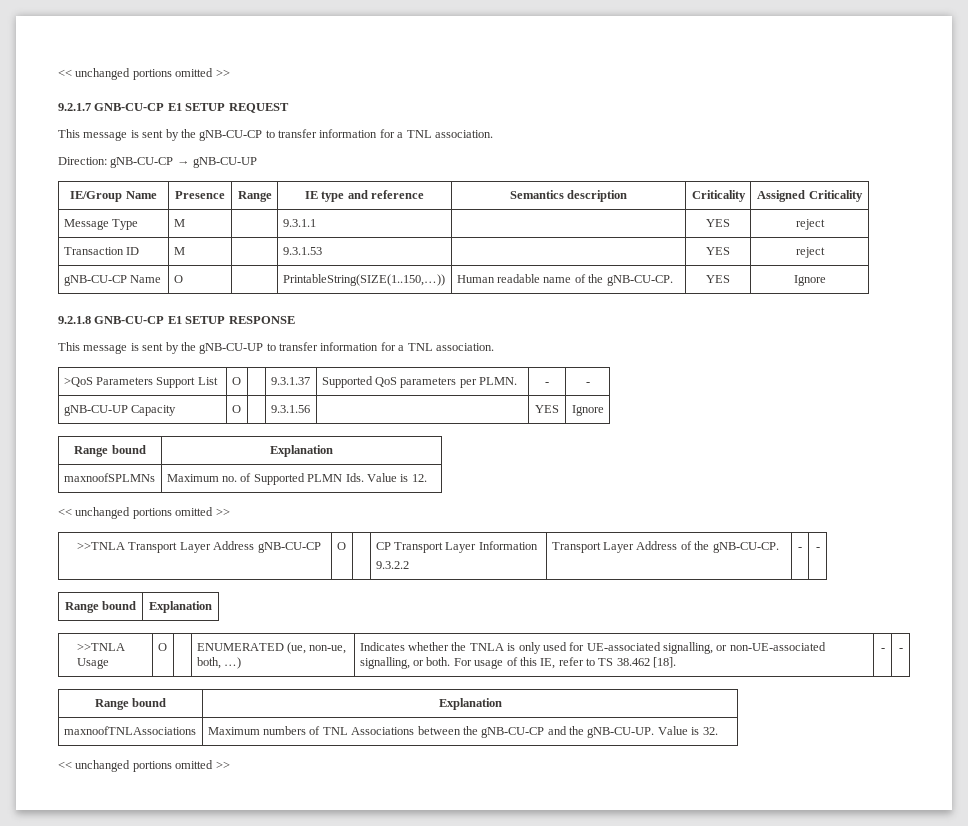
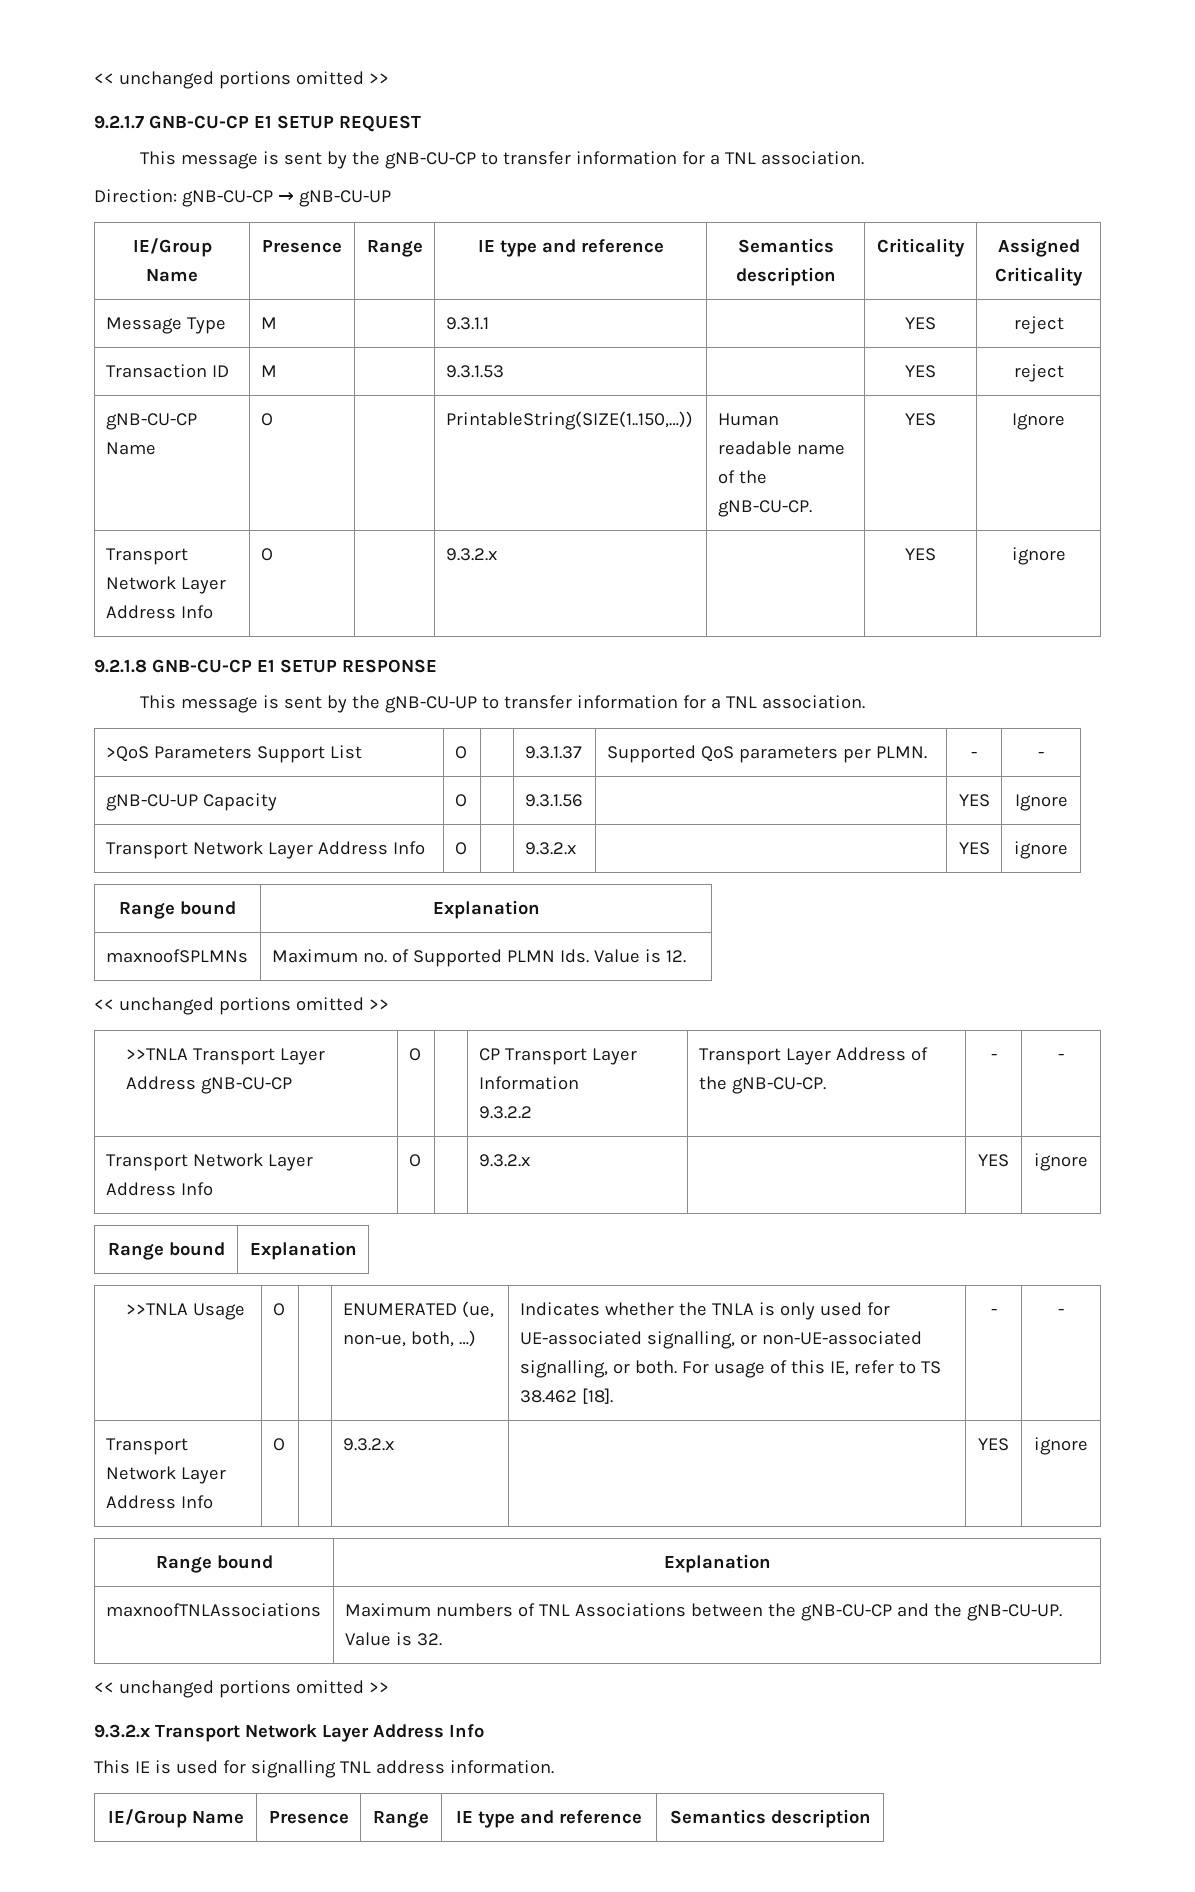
(826, 280) none -> [105,548,188,565] [105,576,226,594] [105,605,213,619] [260,548,273,561] [445,548,497,561] [905,548,936,561] [1011,547,1066,565] // Transport Network Layer Address Info | O | | 9.3.2.x | | YES | ignore
(604, 410) none -> [105,841,425,859] [454,842,467,855] [524,842,576,855] [958,842,990,855] [1014,841,1068,859] // Transport Network Layer Address Info | O | | 9.3.2.x | | YES | ignore
(820, 548) none -> [105,1153,313,1171] [105,1182,213,1196] [408,1154,421,1167] [478,1154,530,1167] [978,1154,1009,1167] [1034,1153,1088,1171] // Transport Network Layer Address Info | O | | 9.3.2.x | | YES | ignore
(903, 649) none -> [105,1438,188,1455] [105,1466,226,1484] [105,1495,213,1509] [272,1438,285,1451] [342,1438,394,1451] [978,1438,1009,1451] [1034,1437,1088,1455] // Transport Network Layer Address Info | O | | 9.3.2.x | | YES | ignore
(230, 765) none -> [94,1724,484,1742] [94,1760,554,1778] [107,1809,244,1828] [268,1811,349,1824] [373,1811,429,1828] [456,1810,642,1828] [669,1809,871,1828] // 9.3.2.x Transport Network Layer Address Info // This IE is used for signalling TNL address information. // IE/Group Name | Presence | Range | IE type and reference | Semantics description

